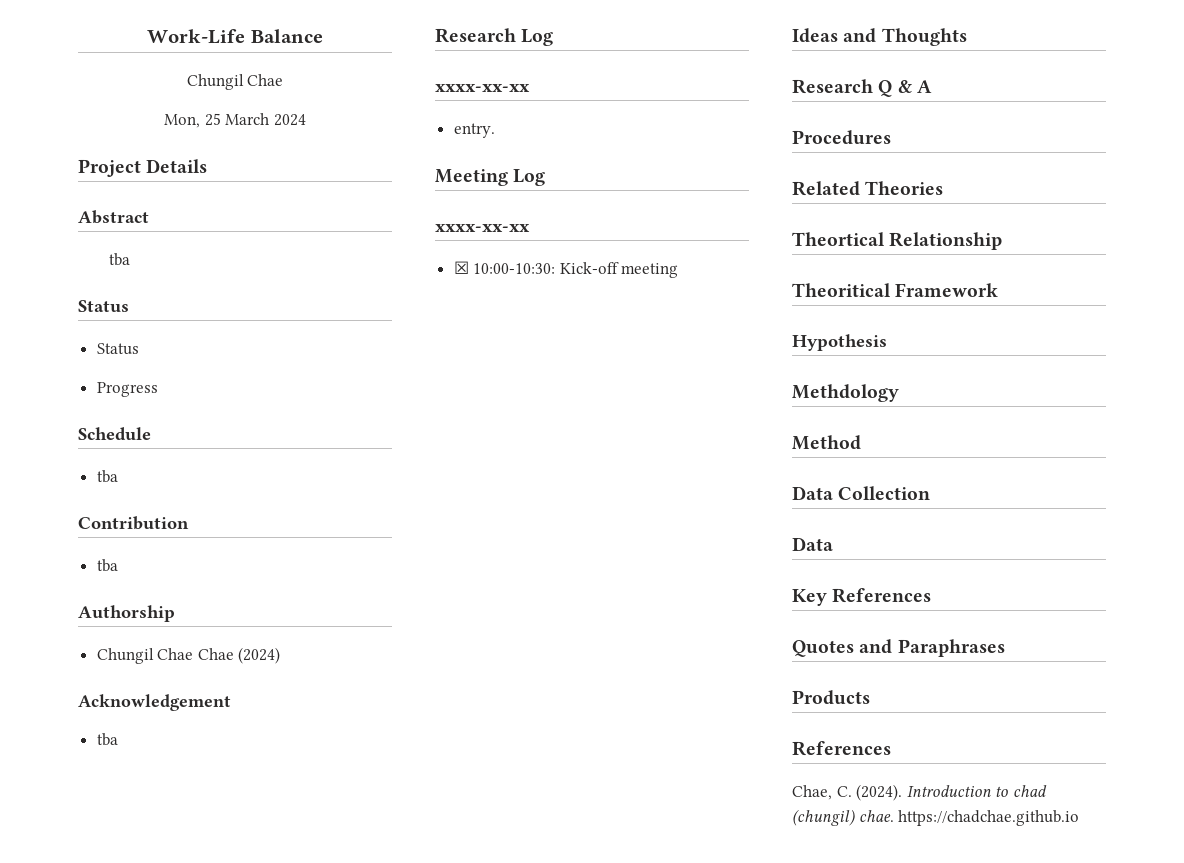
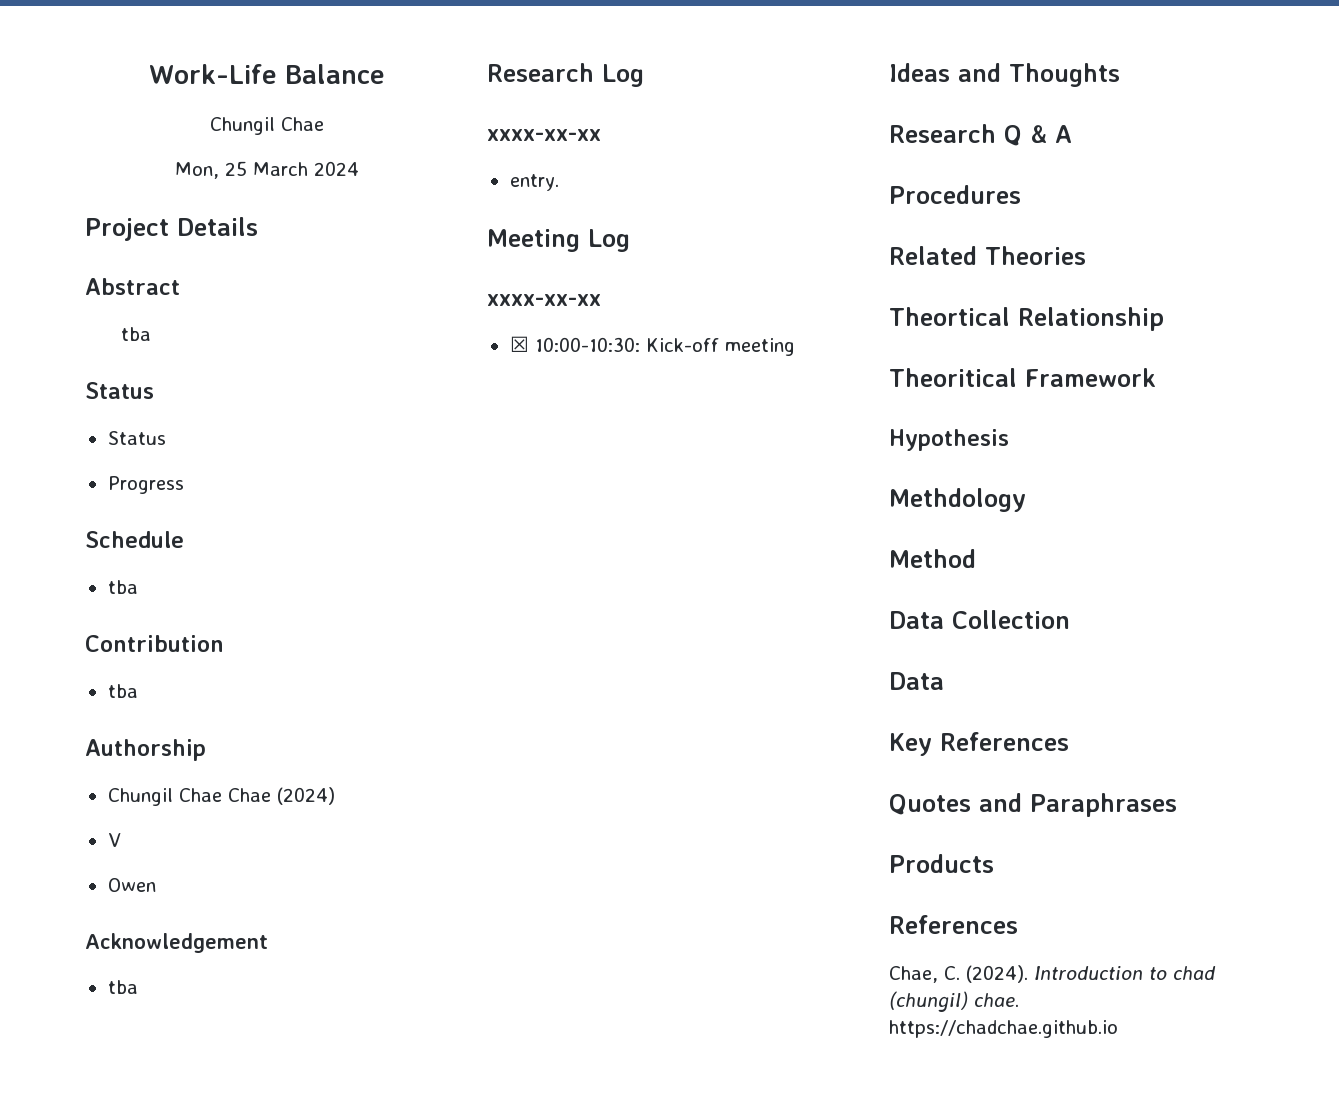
(281, 655) none -> [107,833,121,847] [107,878,156,892] // V // Owen

